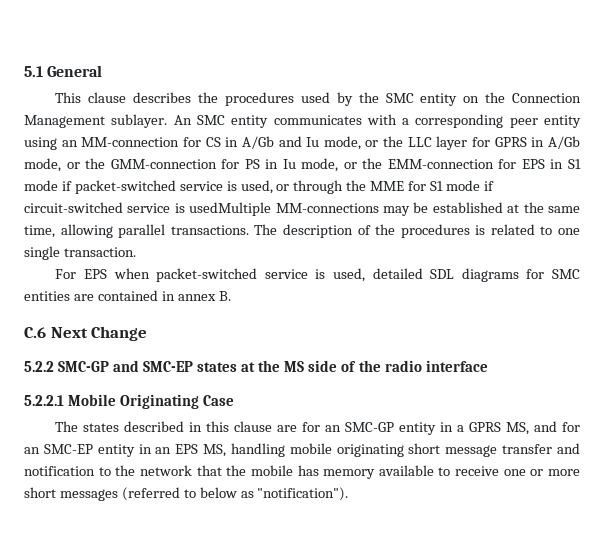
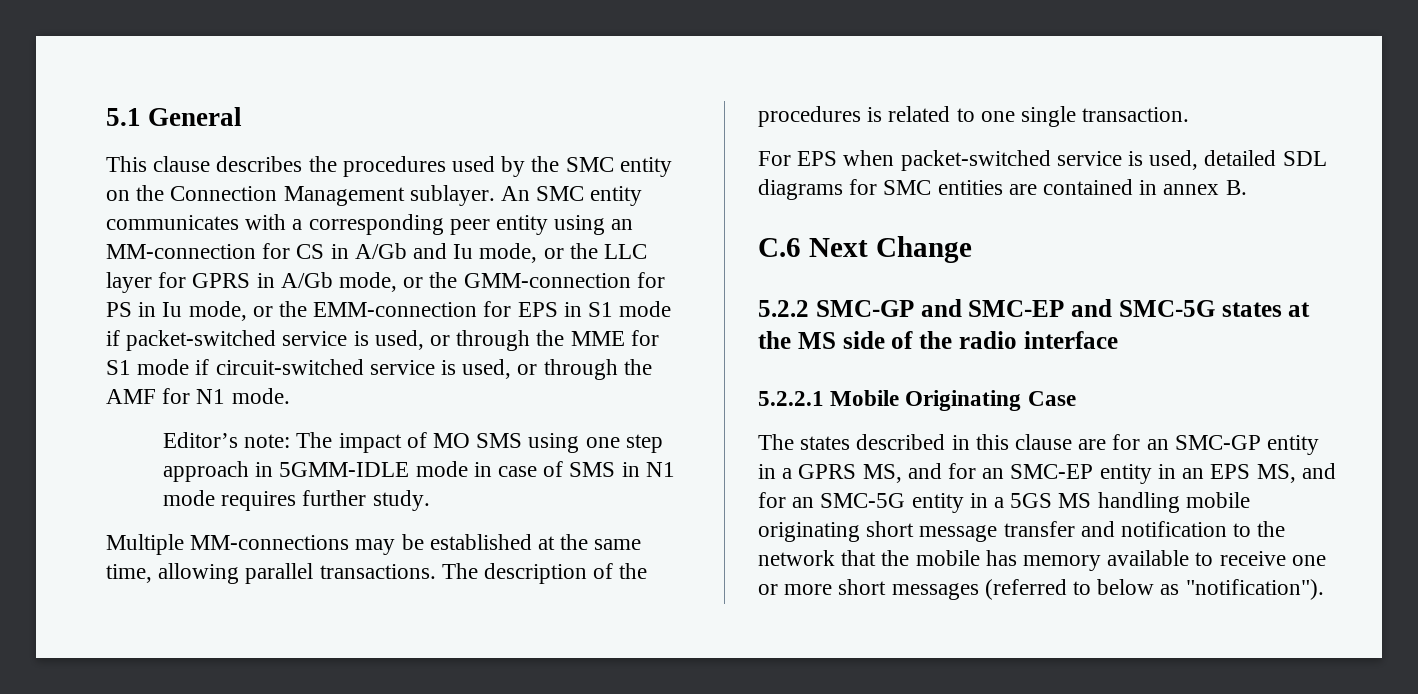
[189,202,272,216] usedMultiple -> [462,359,652,380] [106,388,290,404] [162,432,663,453] [162,461,675,482] [162,490,430,511] [106,534,184,555] used, or through the AMF for N1 mode. // Editor’s note: The impact of MO SMS using one step approach in 5GMM-IDLE mode in case of SMS in N1 mode requires further study. // Multiple
(194, 366) none -> [1071,299,1215,317] and SMC-5G
(227, 450) none -> [1301,463,1336,479] [758,492,1092,513] and for an SMC-5G entity in a 5GS MS

